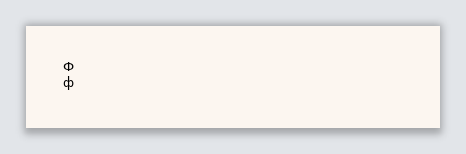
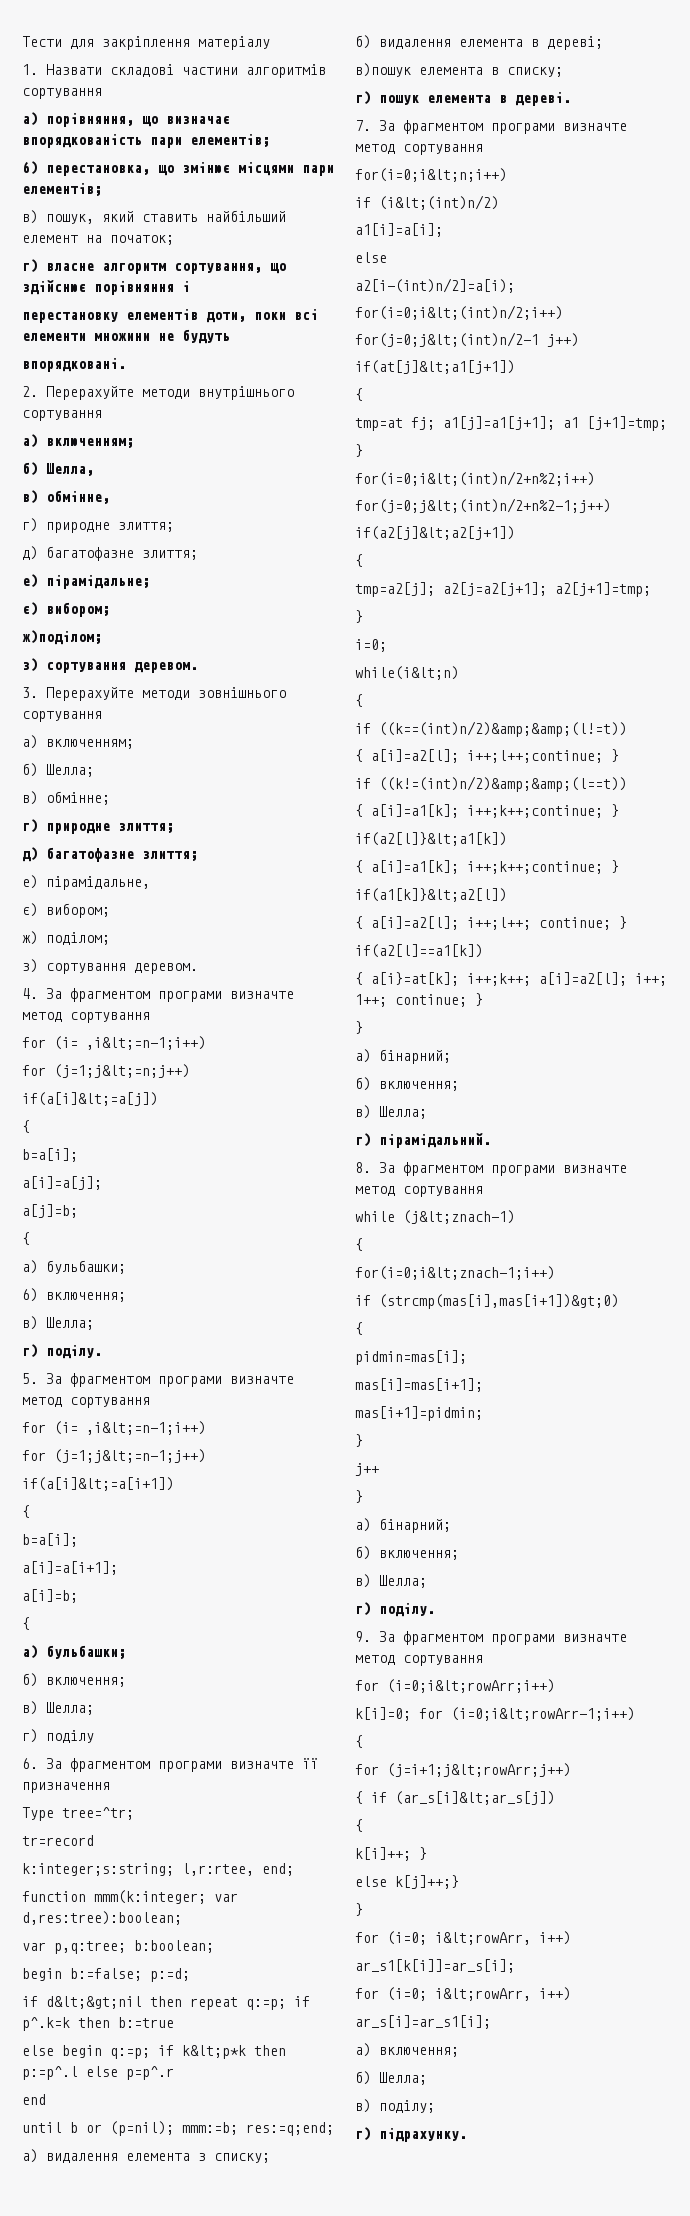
[63,62,74,71] [63,76,74,90] Ф // ф -> [22,36,270,50] [22,64,326,78] [22,88,102,99] [22,112,230,127] [22,134,270,148] [22,161,334,176] [22,183,102,196] [22,210,286,224] [22,235,174,245] [22,259,286,274] [22,280,190,295] [22,309,318,323] [22,329,230,344] [22,358,126,372] [22,386,294,400] [22,410,102,421] [22,434,134,448] [22,462,94,476] [22,490,110,504] [22,518,174,533] [22,546,198,561] [22,574,150,589] [22,602,110,617] [22,630,102,645] [22,658,198,673] [22,687,286,701] [22,711,102,722] [22,735,134,749] [22,763,94,777] [22,791,110,805] [22,819,174,834] [22,847,198,862] [22,875,150,890] [22,903,110,918] [22,931,110,945] [22,959,198,974] [22,988,294,1002] [22,1012,150,1023] [22,1036,206,1050] [22,1064,190,1078] [22,1092,158,1106] [22,1120,30,1133] [22,1148,78,1162] [22,1176,102,1190] [22,1204,78,1218] [22,1232,30,1245] [22,1260,126,1274] [22,1288,126,1302] [22,1316,94,1330] [22,1344,102,1359] [22,1373,294,1387] [22,1397,150,1408] [22,1421,206,1435] [22,1449,206,1463] [22,1477,174,1491] [22,1505,30,1518] [22,1533,78,1547] [22,1561,118,1575] [22,1589,78,1603] [22,1617,30,1630] [22,1645,126,1659] [22,1673,126,1687] [22,1701,94,1715] [22,1729,94,1743] [22,1758,318,1772] [22,1782,110,1793] [22,1807,134,1821] [22,1835,94,1846] [22,1863,294,1876] [22,1890,238,1904] [22,1911,182,1925] [22,1940,214,1954] [22,1968,190,1982] [22,1996,310,2010] [22,2017,174,2031] [22,2045,286,2059] [22,2066,174,2080] [22,2094,46,2105] [22,2121,334,2136] [22,2149,270,2163] [355,35,603,50] [355,63,563,77] [355,91,571,106] [355,120,627,134] [355,144,483,155] [355,168,507,182] [355,195,499,210] [355,223,443,237] [355,252,387,263] [355,278,515,293] [355,305,563,320] [355,332,579,347] [355,360,515,374] [355,388,363,401] [355,416,667,431] [355,444,363,457] [355,471,595,486] [355,498,611,513] [355,526,515,540] [355,554,363,567] [355,582,651,597] [355,610,363,623] [355,639,387,652] [355,666,459,680] [355,694,363,707] [355,721,627,737] [355,749,619,763] [355,776,627,792] [355,804,619,818] [355,832,507,846] [355,860,619,874] [355,888,507,902] [355,916,627,930] [355,944,483,958] [355,972,667,986] [355,993,483,1007] [355,1021,363,1034] [355,1049,451,1064] [355,1077,459,1091] [355,1105,427,1119] [355,1133,491,1148] [355,1162,627,1176] [355,1186,483,1197] [355,1210,515,1224] [355,1238,363,1251] [355,1266,555,1280] [355,1294,619,1309] [355,1322,363,1335] [355,1350,467,1365] [355,1378,483,1392] [355,1406,483,1421] [355,1434,363,1447] [355,1463,379,1476] [355,1490,363,1503] [355,1518,451,1533] [355,1546,459,1560] [355,1574,427,1588] [355,1602,435,1617] [355,1631,627,1645] [355,1655,483,1666] [355,1679,555,1693] [355,1707,635,1721] [355,1735,363,1748] [355,1763,571,1777] [355,1791,555,1805] [355,1819,363,1832] [355,1847,427,1861] [355,1875,459,1889] [355,1903,363,1916] [355,1931,571,1945] [355,1959,515,1973] [355,1987,571,2001] [355,2015,491,2029] [355,2043,459,2057] [355,2071,427,2085] [355,2099,435,2113] [355,2127,467,2142] Тести для закріплення матеріалу // 1. Назвати складові частини алгоритмів сортування // а) порівняння, що визначає впорядкованість пари елементів; // 6) перестановка, що змінює місцями пари елементів; // в) пошук, який ставить найбільший елемент на початок; // г) власне алгоритм сортування, що здійснює порівняння і // перестановку елементів доти, поки всі елементи множини не будуть // впорядковані. // 2. Перерахуйте методи внутрішнього сортування // а) включенням; // б) Шелла, // в) обмінне, // г) природне злиття; // д) багатофазне злиття; // е) пірамідальне; // є) вибором; // ж)поділом; // з) сортування деревом. // 3. Перерахуйте методи зовнішнього сортування // а) включенням; // б) Шелла; // в) обмінне; // г) природне злиття; // д) багатофазне злиття; // е) пірамідальне, // є) вибором; // ж) поділом; // з) сортування деревом. // 4. За фрагментом програми визначте метод сортування // for (i= ,i&lt;=n-1;i++) // for (j=1;j&lt;=n;j++) // if(a[i]&lt;=a[j]) // { // b=a[i]; // a[i]=a[j]; // a[j]=b; // { // а) бульбашки; // 6) включення; // в) Шелла; // г) поділу. // 5. За фрагментом програми визначте метод сортування // for (i= ,i&lt;=n-1;i++) // for (j=1;j&lt;=n-1;j++) // if(a[i]&lt;=a[i+1]) // { // b=a[i]; // a[i]=a[i+1]; // a[i]=b; // { // а) бульбашки; // б) включення; // в) Шелла; // г) поділу // 6. За фрагментом програми визначте її призначення // Type tree=^tr; // tr=record // k:integer;s:string; l,r:rtee, end; // function mmm(k:integer; var d,res:tree):boolean; // var p,q:tree; b:boolean; // begin b:=false; p:=d; // if d&lt;&gt;nil then repeat q:=p; if p^.k=k then b:=true // else begin q:=p; if k&lt;p*k then p:=p^.l else p=p^.r // end // until b or (p=nil); mmm:=b; res:=q;end; // а) видалення елемента з списку; // б) видалення елемента в дереві; // в)пошук елемента в списку; // г) пошук елемента в дереві. // 7. За фрагментом програми визначте метод сортування // for(i=0;i&lt;n;i++) // if (i&lt;(int)n/2) // a1[i]=a[i]; // else // a2[i-(int)n/2]=a[i); // for(i=0;i&lt;(int)n/2;i++) // for(j=0;j&lt;(int)n/2-1 j++) // if(at[j]&lt;a1[j+1]) // { // tmp=at fj; a1[j]=a1[j+1]; a1 [j+1]=tmp; // } // for(i=0;i&lt;(int)n/2+n%2;i++) // for(j=0;j&lt;(int)n/2+n%2-1;j++) // if(a2[j]&lt;a2[j+1]) // { // tmp=a2[j]; a2[j=a2[j+1]; a2[j+1]=tmp; // } // i=0; // while(i&lt;n) // { // if ((k==(int)n/2)&amp;&amp;(l!=t)) // { a[i]=a2[l]; i++;l++;continue; } // if ((k!=(int)n/2)&amp;&amp;(l==t)) // { a[i]=a1[k]; i++;k++;continue; } // if(a2[l]}&lt;a1[k]) // { a[i]=a1[k]; i++;k++;continue; } // if(a1[k]}&lt;a2[l]) // { a[i]=a2[l]; i++;l++; continue; } // if(a2[l]==a1[k]) // { a[i}=at[k]; i++;k++; a[i]=a2[l]; i++; 1++; continue; } // } // а) бінарний; // б) включення; // в) Шелла; // г) пірамідальний. // 8. За фрагментом програми визначте метод сортування // while (j&lt;znach-1) // { // for(i=0;i&lt;znach-1;i++) // if (strcmp(mas[i],mas[i+1])&gt;0) // { // pidmin=mas[i]; // mas[i]=mas[i+1]; // mas[i+1]=pidmin; // } // j++ // } // а) бінарний; // б) включення; // в) Шелла; // г) поділу. // 9. За фрагментом програми визначте метод сортування // for (i=0;i&lt;rowArr;i++) // k[i]=0; for (i=0;i&lt;rowArr-1;i++) // { // for (j=i+1;j&lt;rowArr;j++) // { if (ar_s[i]&lt;ar_s[j]) // { // k[i]++; } // else k[j]++;} // } // for (i=0; i&lt;rowArr, i++) // ar_s1[k[i]]=ar_s[i]; // for (i=0; i&lt;rowArr, i++) // ar_s[i]=ar_s1[i]; // а) включення; // б) Шелла; // в) поділу; // г) підрахунку.

